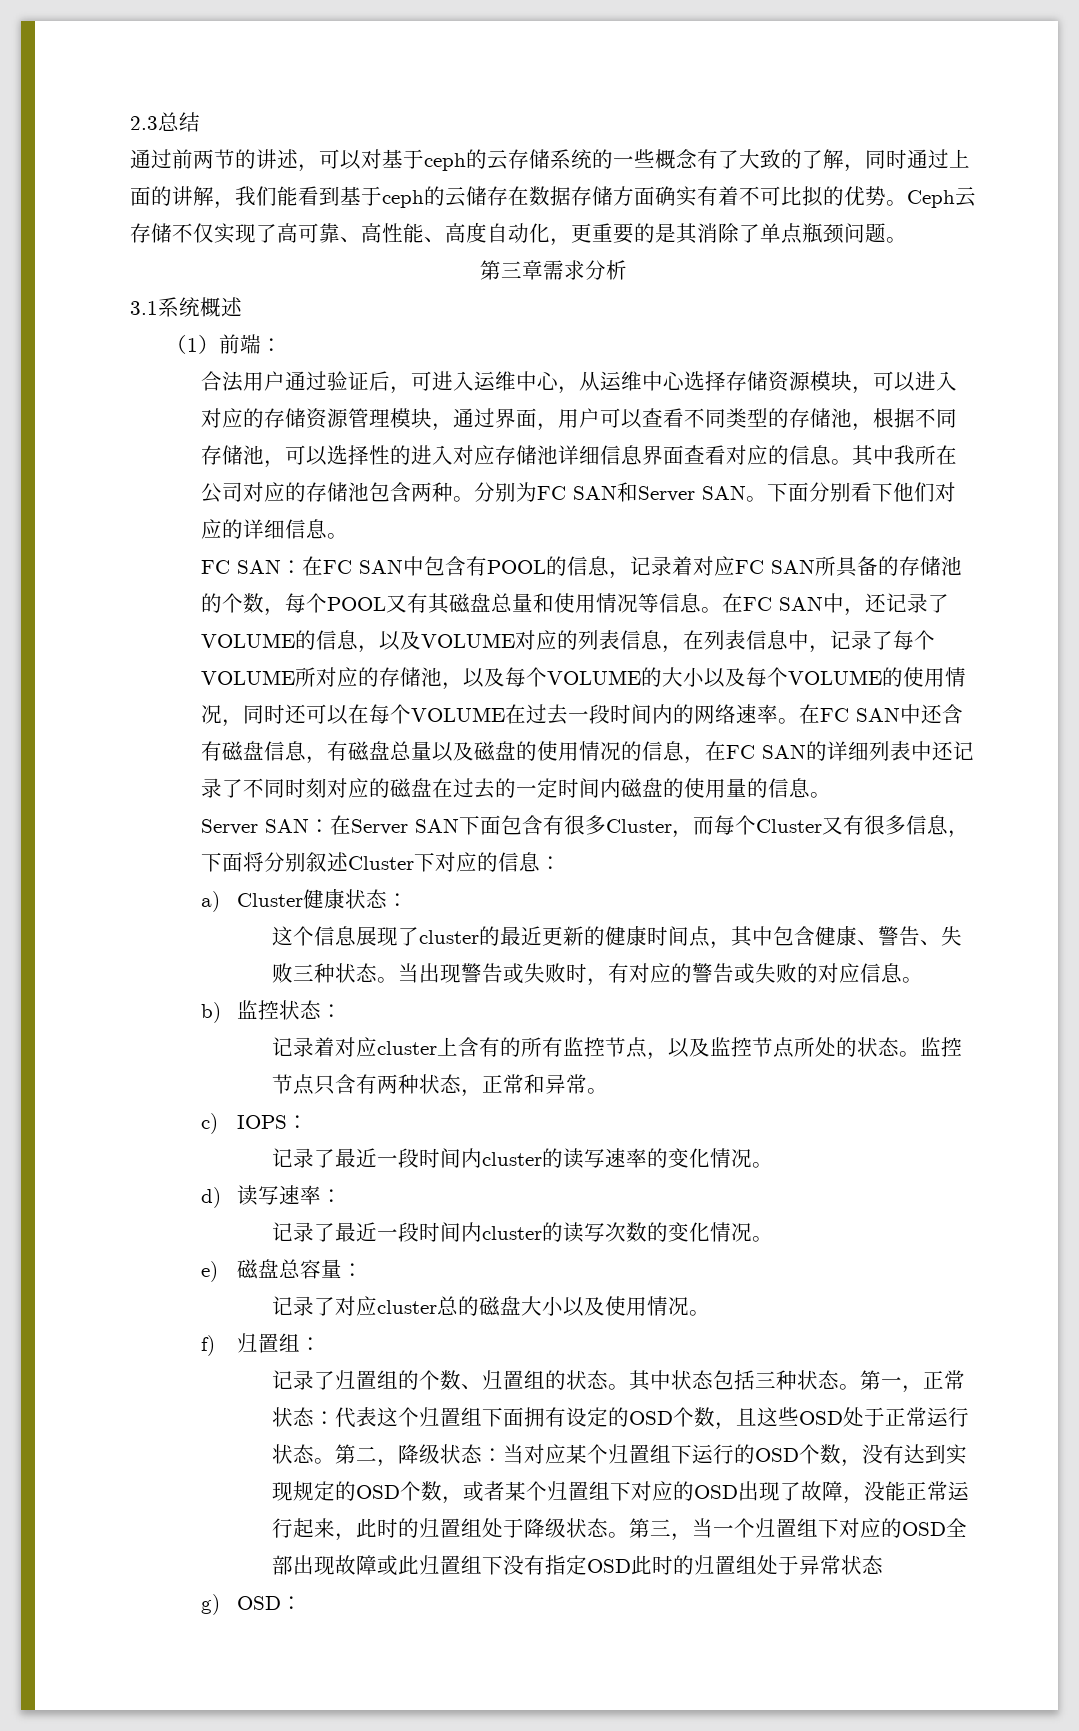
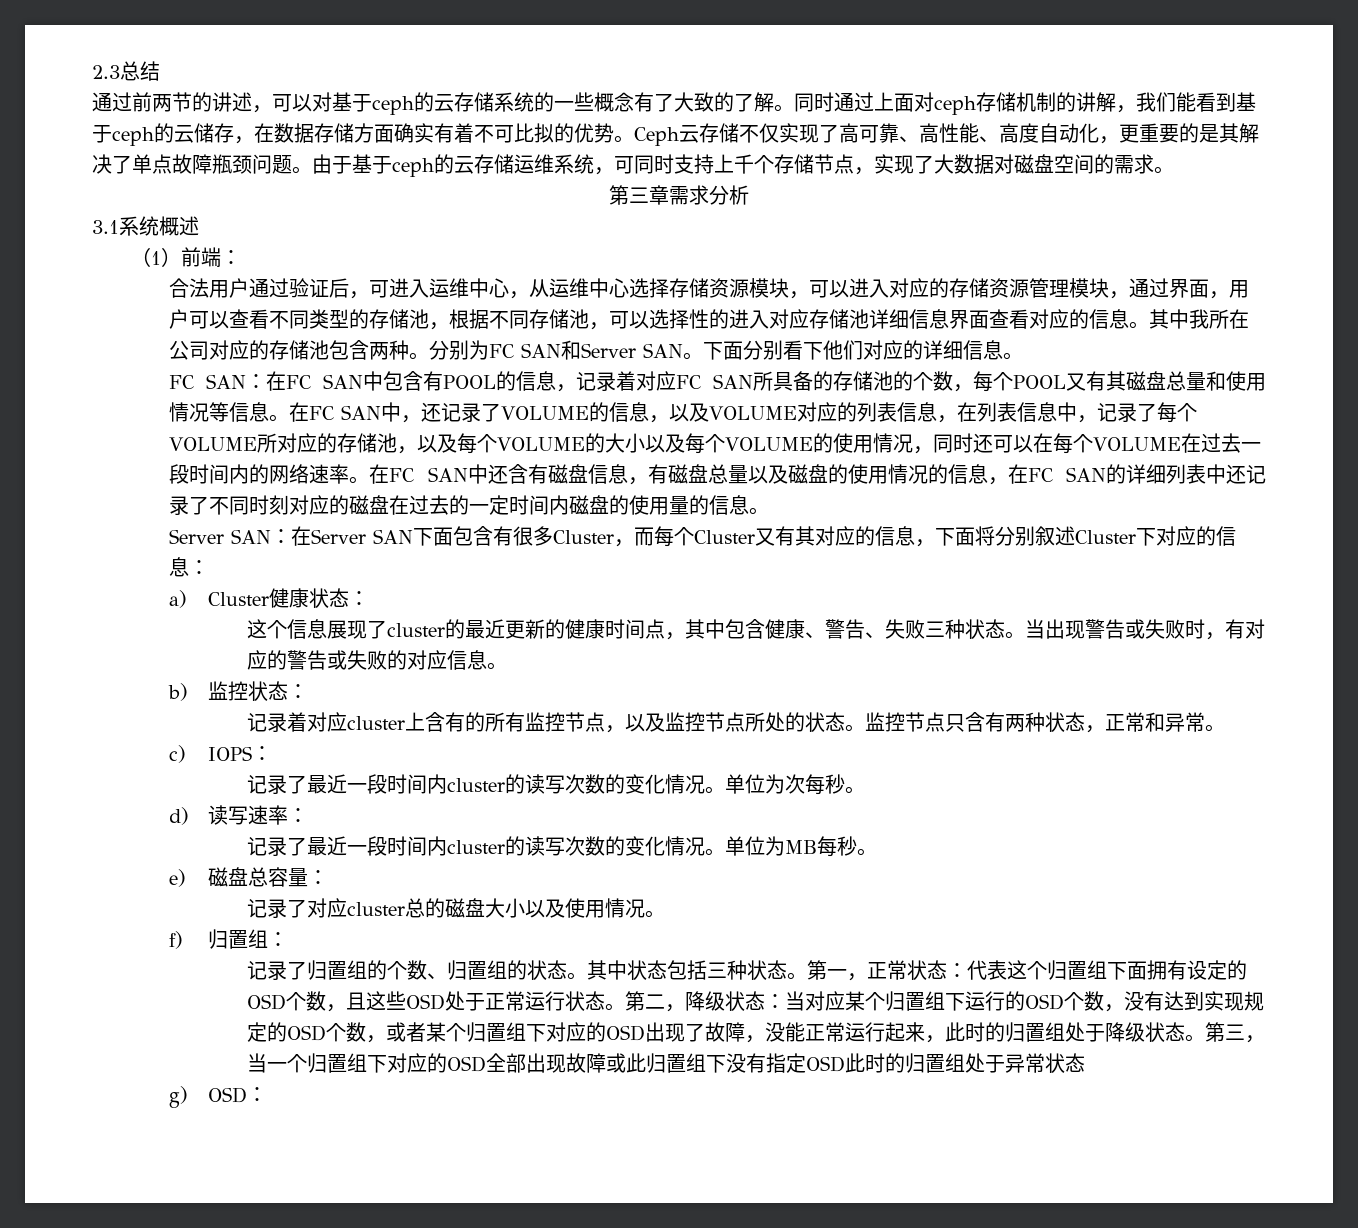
[844,164,865,172] ， -> [774,104,794,112] 。
(151, 196) none -> [914,92,1056,115] 对ceph存储机制
(508, 196) none -> [234,136,254,144] ，
[697,223,802,244] 消除了单点 -> [1239,123,1259,143] [92,154,212,174] 解决了单点故障
(907, 240) none -> [312,154,1174,177] 由于基于ceph的云存储运维系统，可同时支持上千个存储节点，实现了大数据对磁盘空间的需求。
[864,815,907,835] 很多 -> [795,526,876,546] 其对应的
[605,1148,774,1168] 速率的变化情况。 -> [564,774,865,795] 次数的变化情况。单位为次每秒。
(774, 1239) none -> [724,836,877,857] 单位为MB每秒。

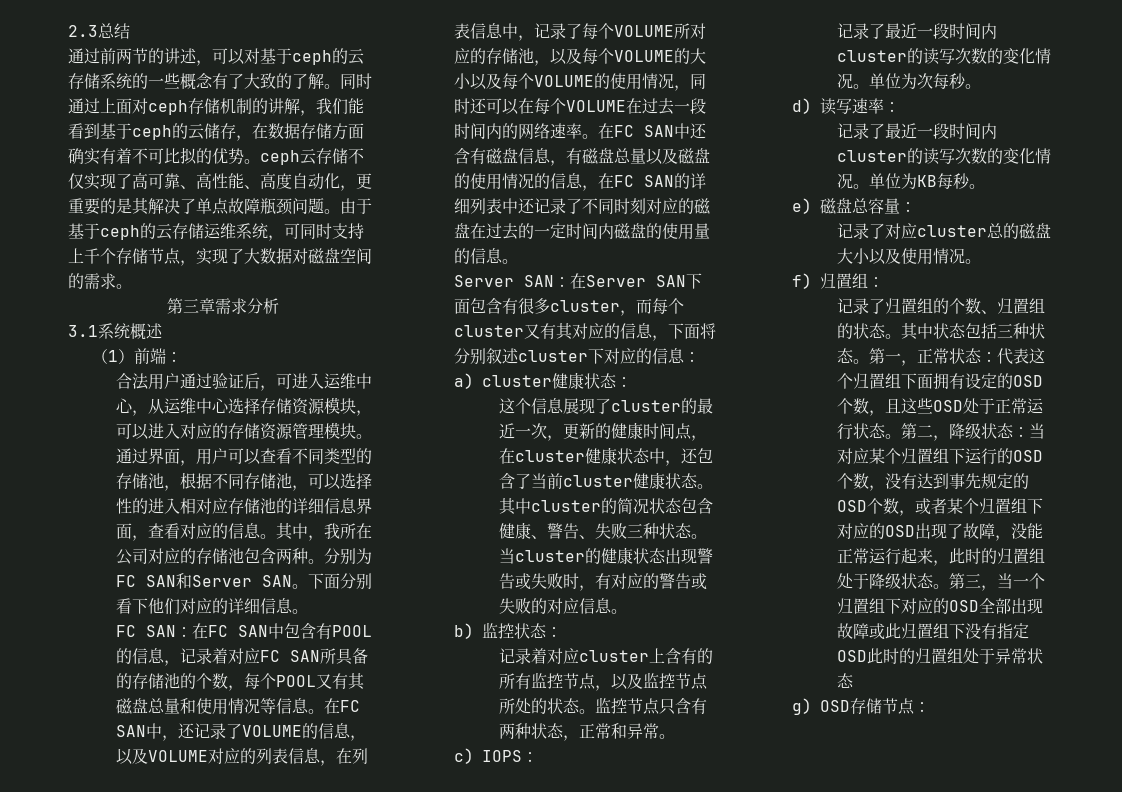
[634,127,679,146] Ceph -> [260,150,300,165] ceph
[1109,291,1130,299] ， -> [355,434,372,439] 。
(770, 319) none -> [179,498,196,514] 相
(870, 319) none -> [275,498,292,514] 的
(990, 319) none -> [131,535,148,541] ，
(1190, 319) none -> [307,535,324,541] ，
[553,530,615,544] Cluster -> [549,300,620,312] cluster
[694,530,756,544] Cluster -> [453,325,524,337] cluster
[1075,530,1137,544] Cluster -> [517,350,588,362] cluster
[208,592,270,606] Cluster -> [481,375,552,387] cluster
(505, 629) none -> [515,423,563,441] 一次，
[684,619,725,639] 其中 -> [499,447,713,466] [499,472,713,489] [499,498,682,515] 在cluster健康状态中，还包含了当前cluster健康状态。其中cluster的简况状态
(1045, 629) none -> [515,547,666,564] cluster的健康状态
[784,840,817,854] MB -> [917,175,937,187] KB
[1203,991,1244,1011] 实现 -> [949,473,981,489] 事先
(248, 1095) none -> [849,698,915,715] 存储节点

